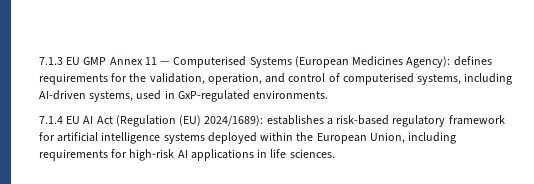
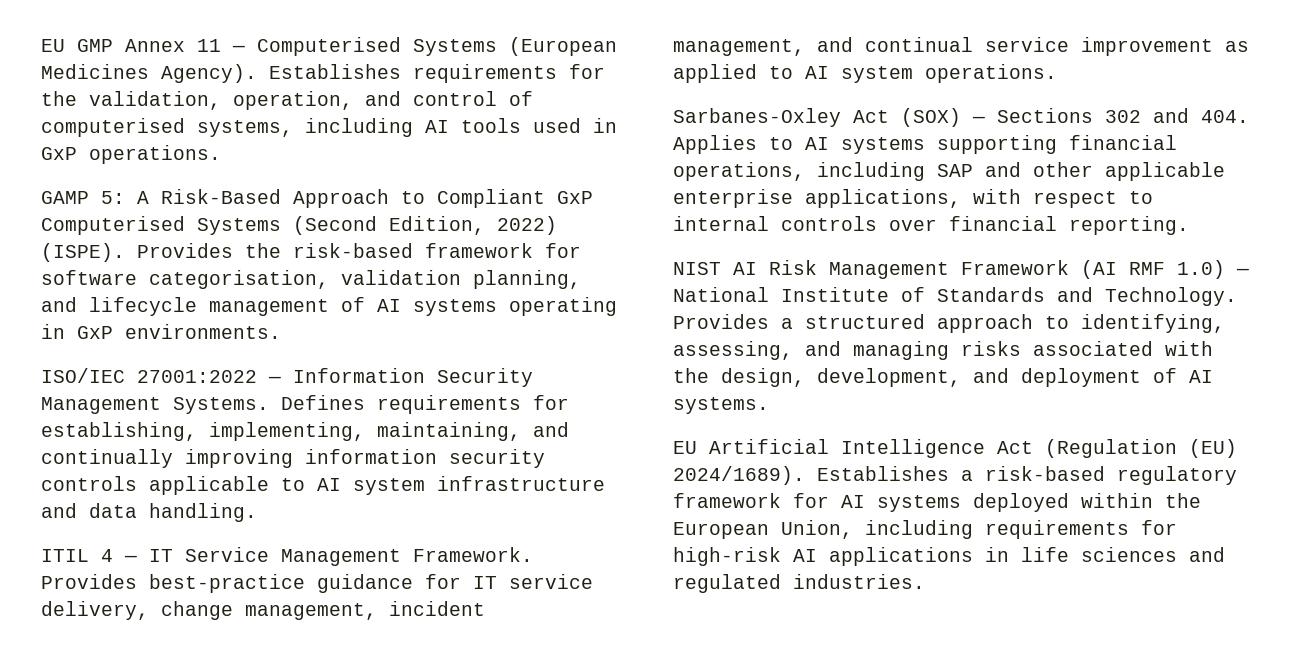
[39,57,63,65] 7.1.3 -> (41, 45) none
[406,56,492,68] Agency): defines -> [161,64,401,83] Agency). Establishes
[39,90,329,102] [39,116,94,124] AI-driven systems, used in GxP-regulated environments. // 7.1.4 EU AI -> [425,118,617,133] [41,145,221,164] [41,189,593,208] [41,216,557,235] [41,243,581,262] [41,270,581,289] [41,297,617,316] [41,324,281,339] [41,368,533,387] [41,395,569,414] [41,422,569,441] [41,449,545,468] [41,476,605,495] [41,503,257,522] [41,547,533,566] [41,574,593,593] [41,601,485,620] [673,37,1249,56] [673,64,1057,83] [673,108,1249,127] [673,135,1177,154] [673,162,1225,181] [673,189,1153,208] [673,216,1189,235] [673,260,1249,279] [673,287,1237,306] [673,314,1225,333] [673,341,1213,360] [673,368,1213,387] [673,397,769,414] [673,439,985,458] AI tools used in GxP operations. // GAMP 5: A Risk-Based Approach to Compliant GxP Computerised Systems (Second Edition, 2022) (ISPE). Provides the risk-based framework for software categorisation, validation planning, and lifecycle management of AI systems operating in GxP environments. // ISO/IEC 27001:2022 — Information Security Management Systems. Defines requirements for establishing, implementing, maintaining, and continually improving information security controls applicable to AI system infrastructure and data handling. // ITIL 4 — IT Service Management Framework. Provides best-practice guidance for IT service delivery, change management, incident management, and continual service improvement as applied to AI system operations. // Sarbanes-Oxley Act (SOX) — Sections 302 and 404. Applies to AI systems supporting financial operations, including SAP and other applicable enterprise applications, with respect to internal controls over financial reporting. // NIST AI Risk Management Framework (AI RMF 1.0) — National Institute of Standards and Technology. Provides a structured approach to identifying, assessing, and managing risks associated with the design, development, and deployment of AI systems. // EU Artificial Intelligence
[204,115,324,126] 2024/1689): establishes -> [673,466,949,485] 2024/1689). Establishes
[57,132,161,144] artificial intelligence -> [841,495,865,508] AI
[289,149,335,158] sciences. -> [1081,547,1225,562] [673,574,925,593] sciences and regulated industries.

